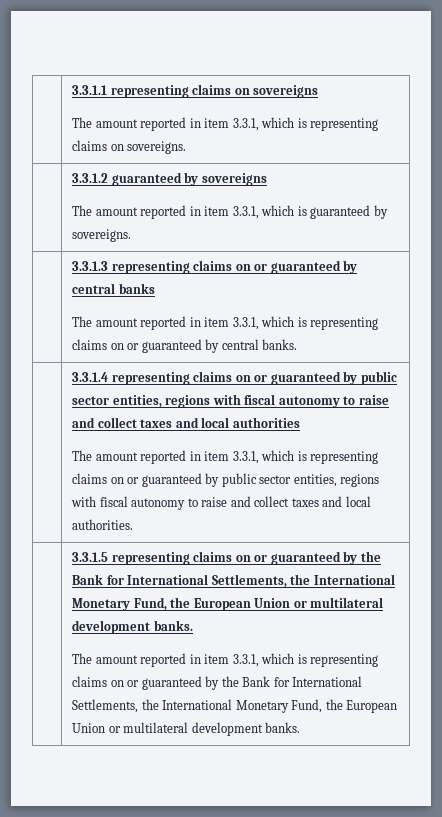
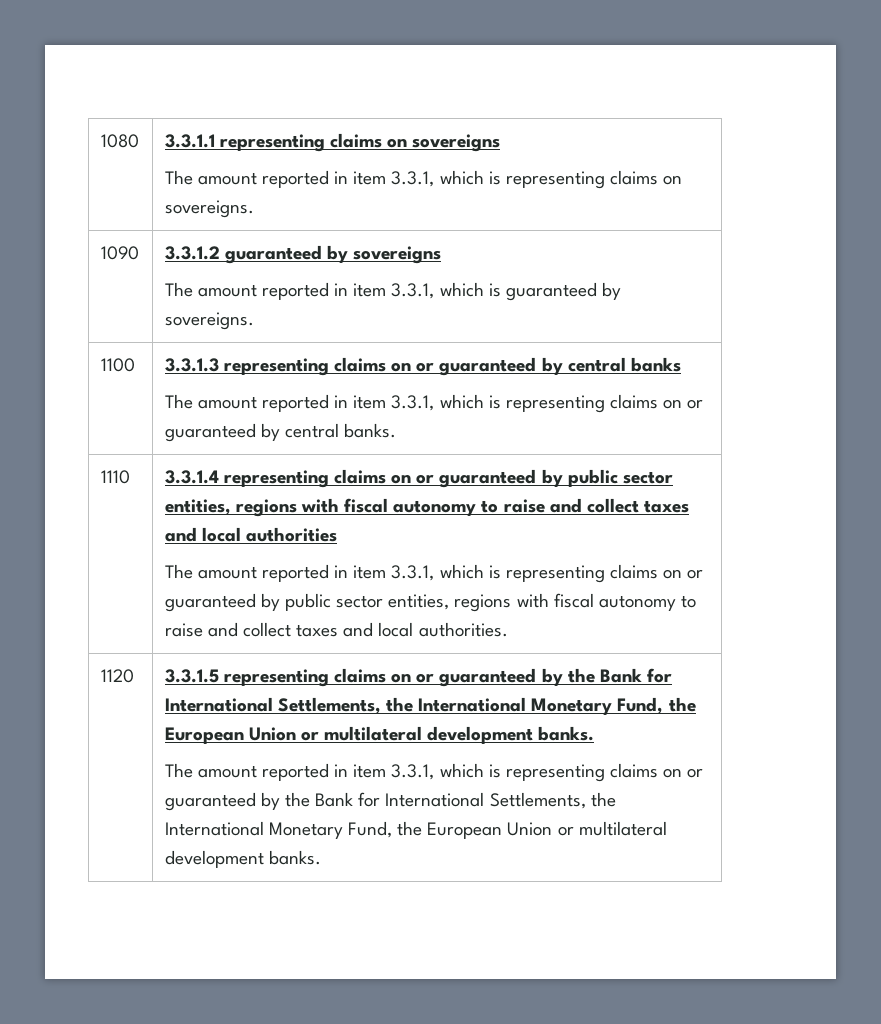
(72, 90) none -> [100,134,139,148] 1080
(187, 147) none -> [100,246,139,260] 1090
(132, 235) none -> [100,358,135,372] 1100
(298, 344) none -> [100,470,130,484] 1110
(134, 524) none -> [100,669,134,683] 1120

